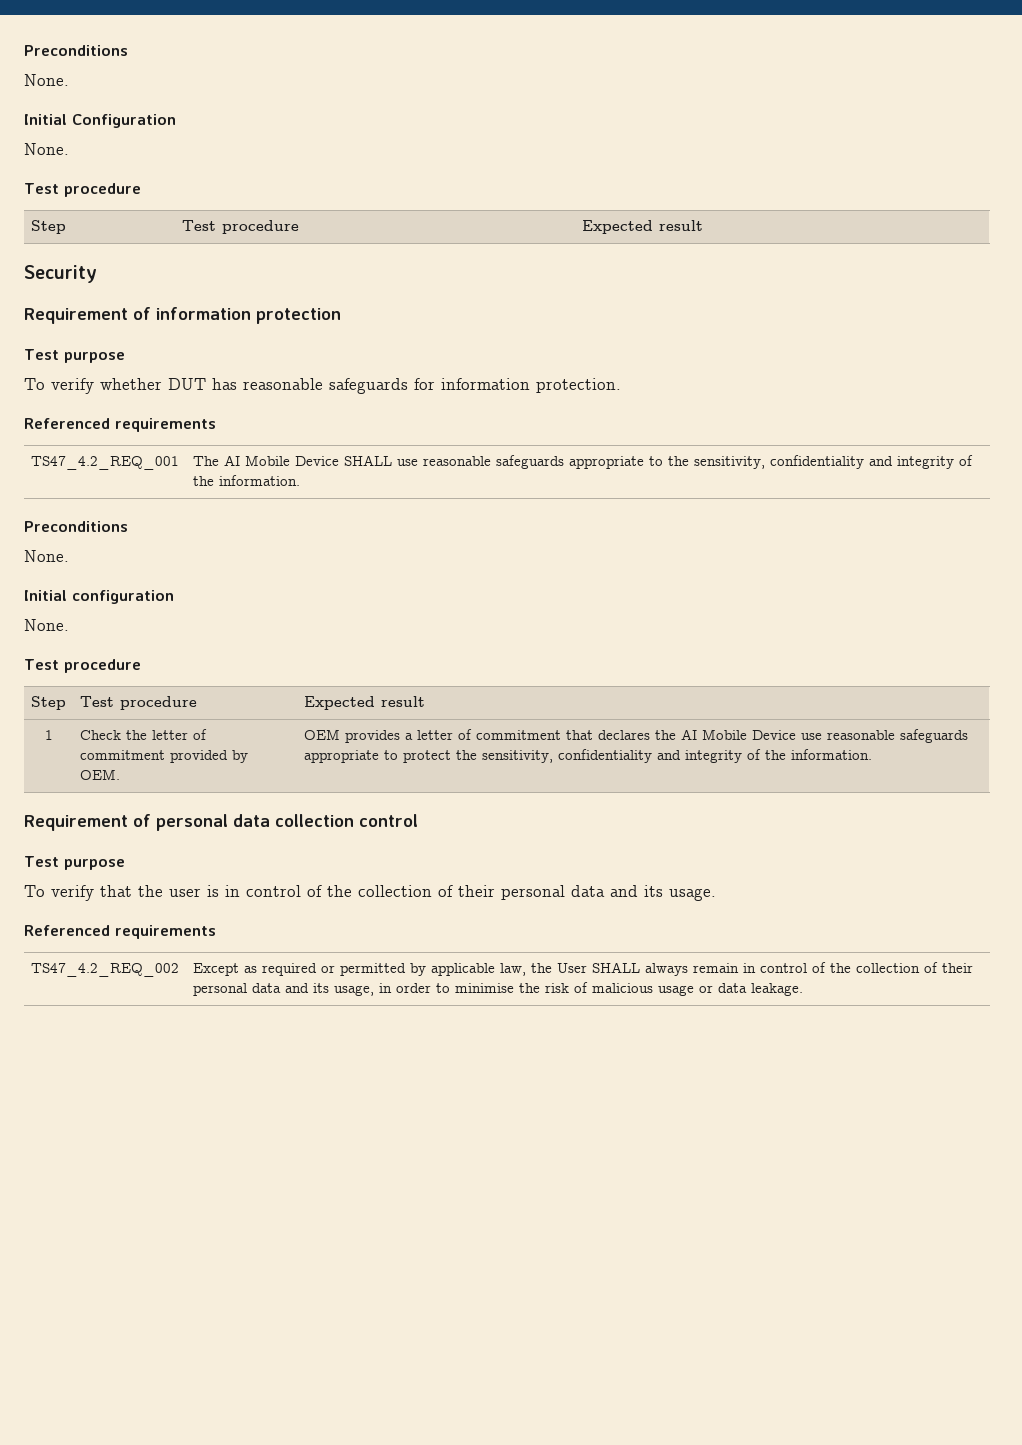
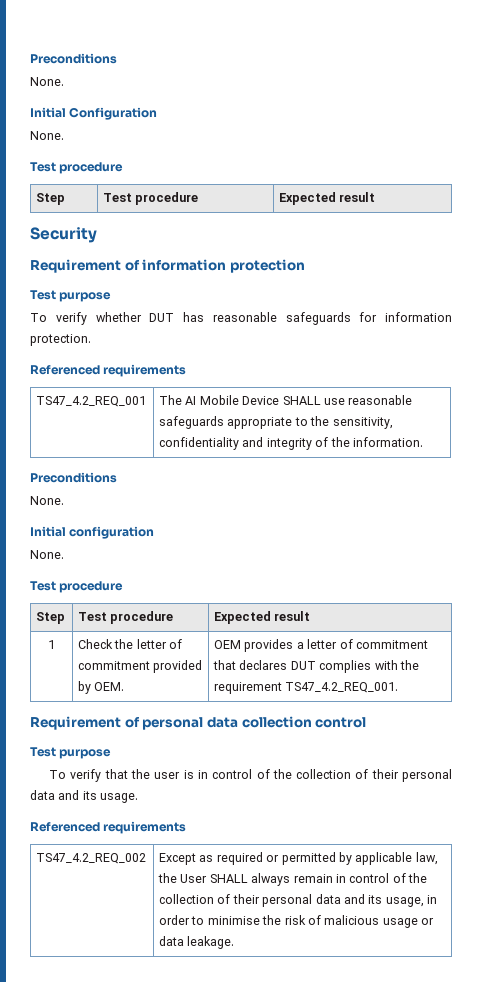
[654,729,968,743] [303,749,872,763] the AI Mobile Device use reasonable safeguards appropriate to protect the sensitivity, confidentiality and integrity of the information. -> [290,660,419,673] [214,682,399,694] DUT complies with the requirement TS47_4.2_REQ_001.

